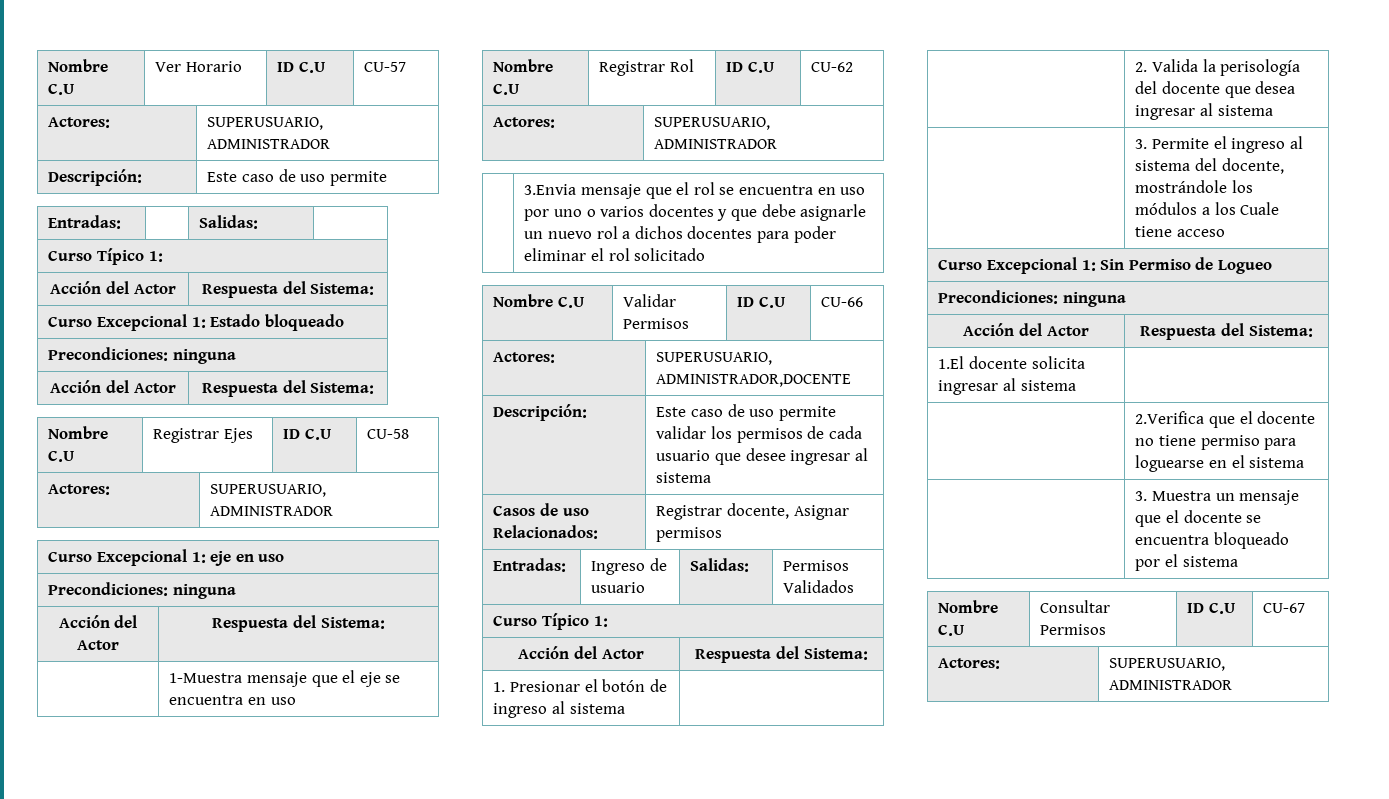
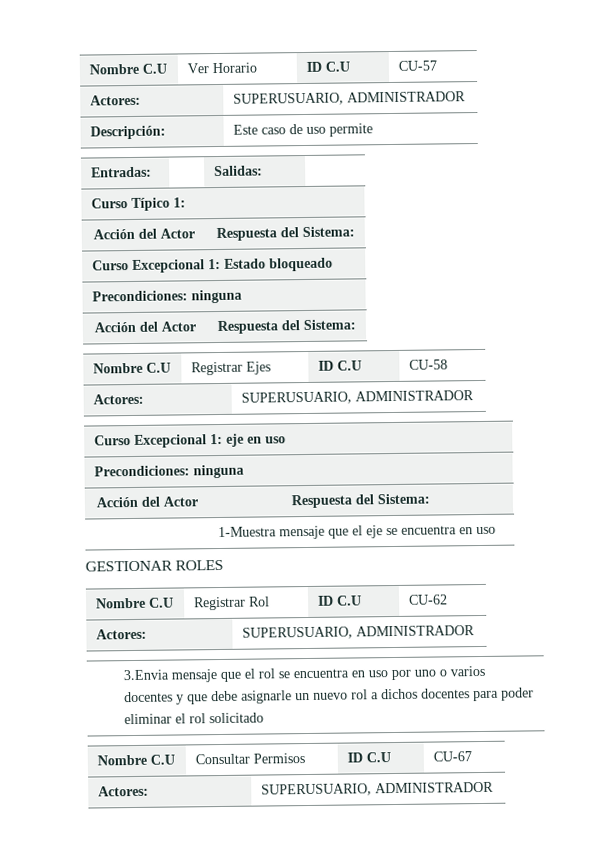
(296, 701) none -> [85,559,225,572] // GESTIONAR ROLES
[493,294,585,308] [623,294,677,307] [623,318,690,329] [737,296,786,308] [821,297,864,307] [493,352,556,363] [656,352,773,365] [656,374,852,387] [493,404,588,421] [656,404,836,421] [656,426,862,443] [656,448,868,465] [656,472,712,483] [493,503,589,516] [493,525,599,539] [656,503,849,520] [656,527,723,542] [493,558,567,572] [591,558,668,575] [591,582,646,593] [690,558,750,572] [783,560,850,571] [783,580,855,593] [493,613,608,630] [518,646,644,659] [695,646,868,663] [493,679,667,692] [493,701,625,718] [1135,59,1301,76] [1135,81,1296,98] [1135,103,1273,120] [1135,136,1303,153] [1135,158,1284,174] [1135,180,1254,193] [1135,202,1280,215] [1135,226,1226,237] [938,257,1272,274] [938,290,1127,307] [963,323,1089,336] [1140,323,1313,340] [938,356,1085,369] [938,378,1076,395] [1135,411,1316,428] [1135,435,1297,450] [1135,455,1305,472] [1135,490,1300,505] [1135,510,1262,527] [1135,532,1290,549] [1135,554,1238,571] // Nombre C.U | Validar Permisos | ID C.U | CU-66 // Actores: | SUPERUSUARIO, ADMINISTRADOR,DOCENTE // Descripción: | Este caso de uso permite validar los permisos de cada usuario que desee ingresar al sistema // Casos de uso Relacionados: | Registrar docente, Asignar permisos // Entradas: | Ingreso de usuario | Salidas: | Permisos Validados // Curso Típico 1: // Acción del Actor | Respuesta del Sistema: // 1. Presionar el botón de ingreso al sistema | // | 2. Valida la perisología del docente que desea ingresar al sistema // | 3. Permite el ingreso al sistema del docente, mostrándole los módulos a los Cuale tiene acceso // Curso Excepcional 1: Sin Permiso de Logueo // Precondiciones: ninguna // Acción del Actor | Respuesta del Sistema: // 1.El docente solicita ingresar al sistema | // | 2.Verifica que el docente no tiene permiso para loguearse en el sistema // | 3. Muestra un mensaje que el docente se encuentra bloqueado por el sistema -> (264, 718) none

